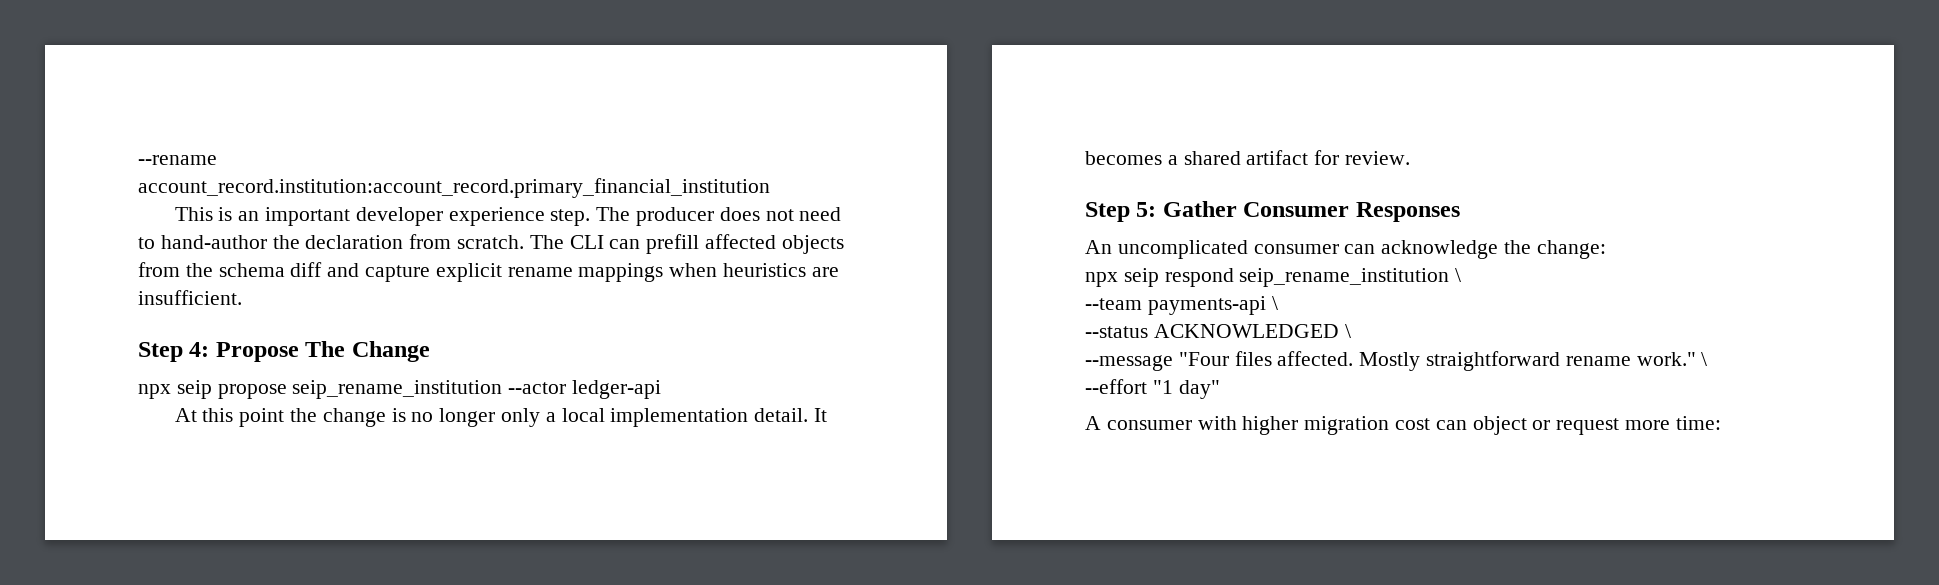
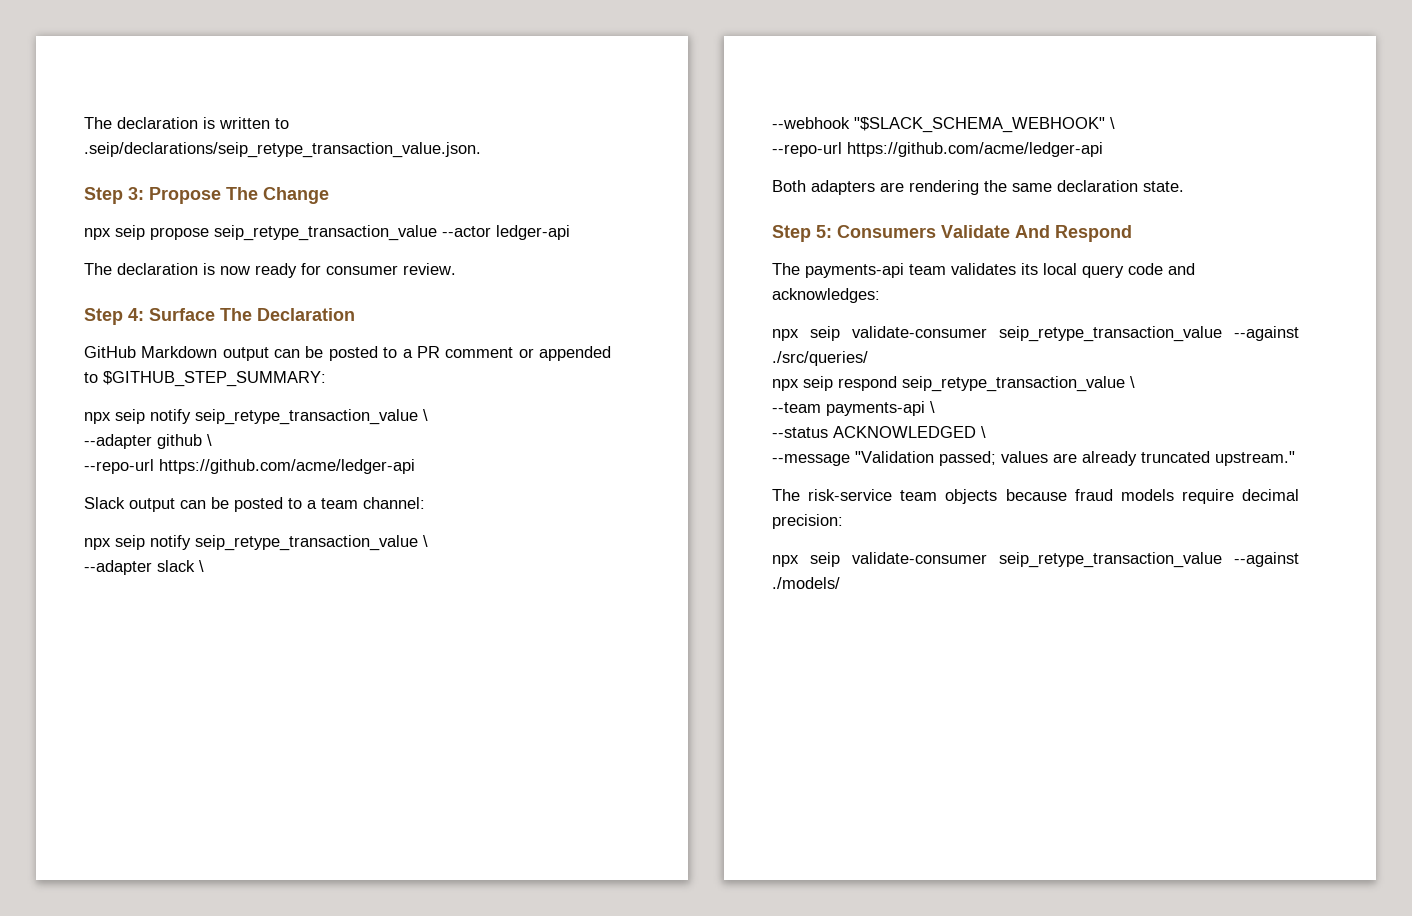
[138,155,217,165] [138,178,770,198] [174,207,842,226] [138,234,844,254] [138,262,839,282] [138,290,242,305] [138,342,210,362] --rename account_record.institution:account_record.primary_financial_institution // This is an important developer experience step. The producer does not need to hand-author the declaration from scratch. The CLI can prefill affected objects from the schema diff and capture explicit rename mappings when heuristics are insufficient. // Step 4: -> [84,117,289,129] [84,142,481,158] [84,187,144,204] The declaration is written to .seip/declarations/seip_retype_transaction_value.json. // Step 3:
[292,380,503,399] seip_rename_institution -> [214,225,437,241] seip_retype_transaction_value
[174,408,827,427] [1085,150,1411,165] [1085,201,1460,222] [1085,240,1606,259] At this point the change is no longer only a local implementation detail. It becomes a shared artifact for review. // Step 5: Gather Consumer Responses // An uncomplicated consumer can acknowledge the change: -> [84,263,456,278] [84,308,355,325] [84,346,612,361] [84,371,326,387] [84,409,428,425] [84,434,212,449] [84,459,415,474] [84,497,425,512] [84,535,428,551] [84,560,204,575] [772,117,1115,133] [772,142,1103,157] [772,180,1184,195] [772,225,1132,242] [772,263,1195,278] [772,288,880,303] [772,326,1299,342] [772,351,868,366] The declaration is now ready for consumer review. // Step 4: Surface The Declaration // GitHub Markdown output can be posted to a PR comment or appended to $GITHUB_STEP_SUMMARY: // npx seip notify seip_retype_transaction_value \ // --adapter github \ // --repo-url https://github.com/acme/ledger-api // Slack output can be posted to a team channel: // npx seip notify seip_retype_transaction_value \ // --adapter slack \ // --webhook "$SLACK_SCHEMA_WEBHOOK" \ // --repo-url https://github.com/acme/ledger-api // Both adapters are rendering the same declaration state. // Step 5: Consumers Validate And Respond // The payments-api team validates its local query code and acknowledges: // npx seip validate-consumer seip_retype_transaction_value --against ./src/queries/
[1239,268,1450,287] seip_rename_institution -> [902,376,1125,392] seip_retype_transaction_value
[1178,351,1708,371] [1085,379,1220,399] [1085,416,1721,435] "Four files affected. Mostly straightforward rename work." \ // --effort "1 day" // A consumer with higher migration cost can object or request more time: -> [855,451,1295,466] [772,489,1299,504] [772,514,843,529] [772,552,1299,568] [772,577,840,589] "Validation passed; values are already truncated upstream." // The risk-service team objects because fraud models require decimal precision: // npx seip validate-consumer seip_retype_transaction_value --against ./models/

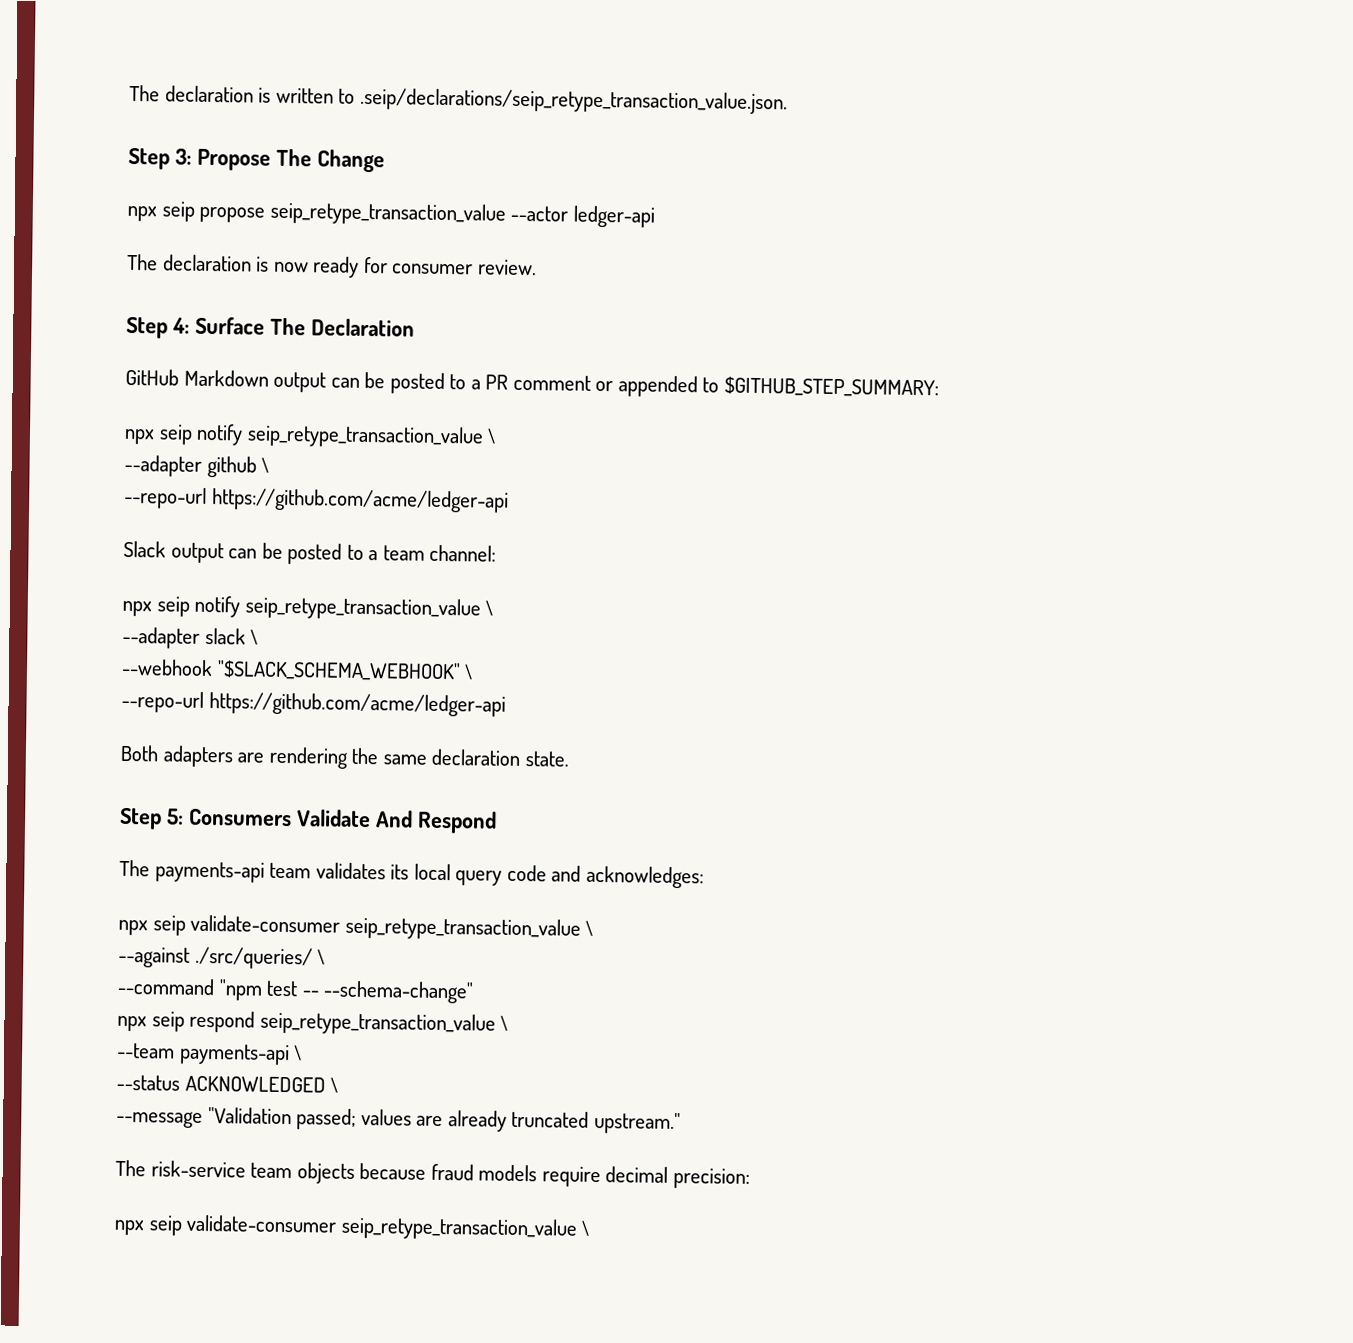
(1222, 334) none -> [585,920,594,936] \ //
(868, 358) none -> [317,949,326,965] [117,977,475,1004] \ // --command "npm test -- --schema-change"
[1234,552,1299,567] [772,577,840,589] --against ./models/ -> [581,1220,590,1236] \

